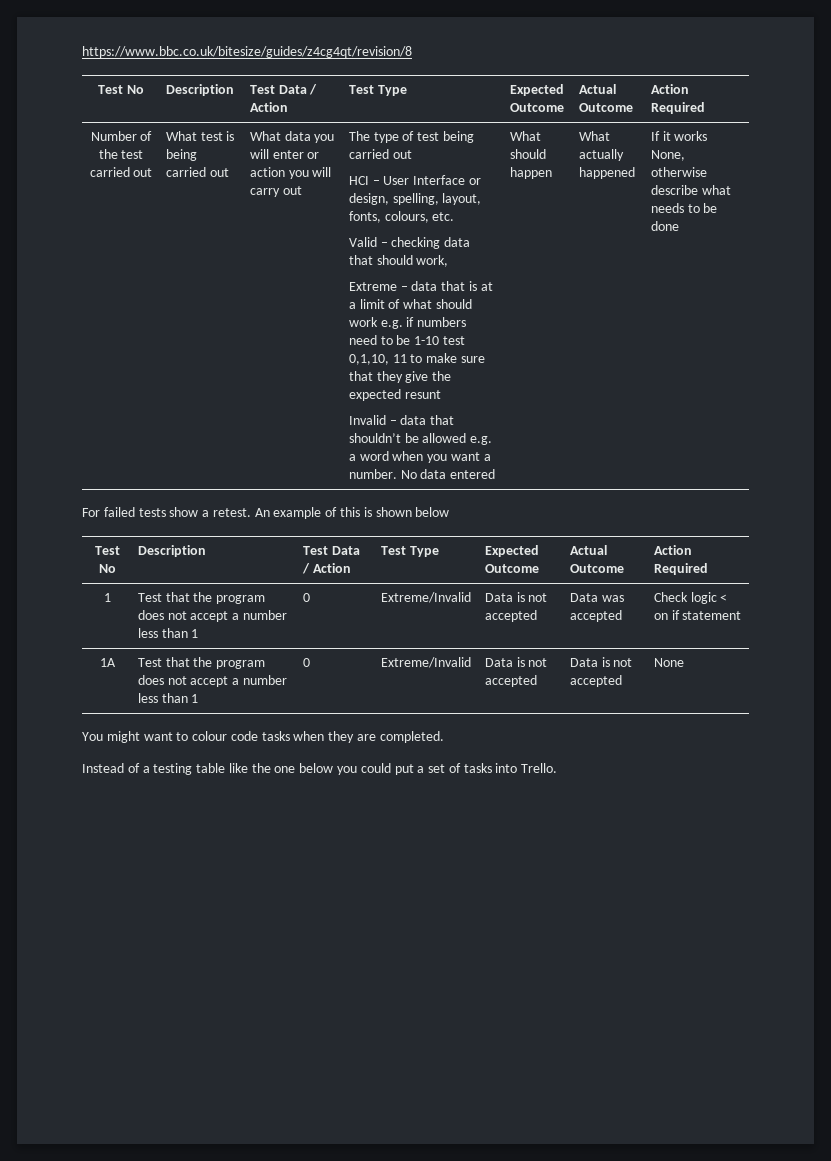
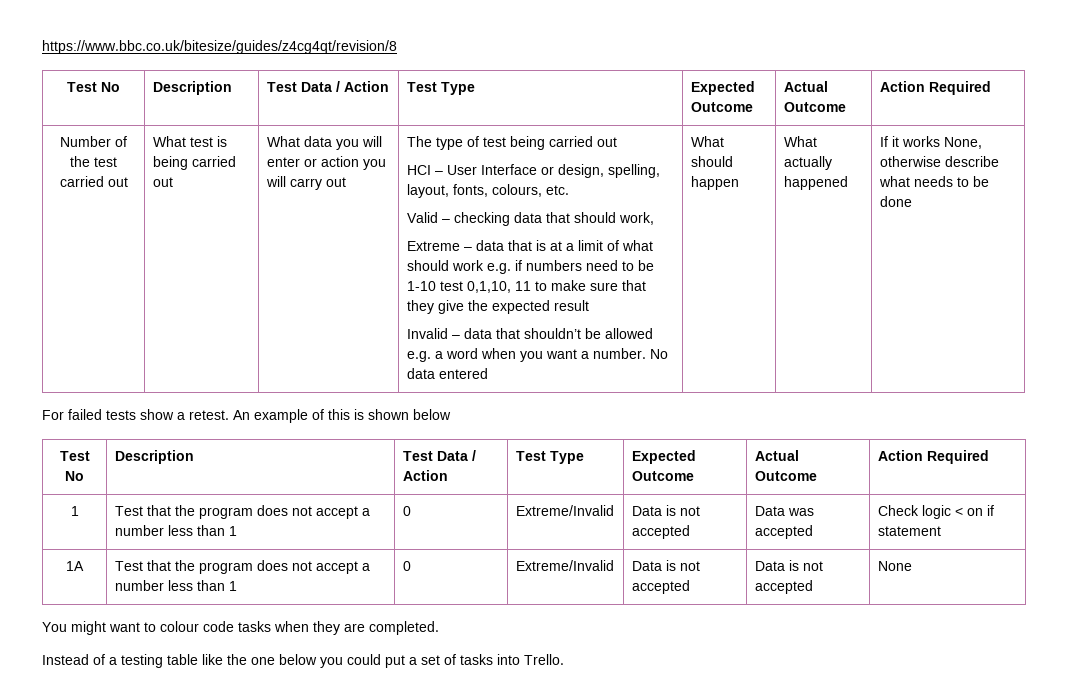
[404,390,441,399] resunt -> [553,300,589,311] result

